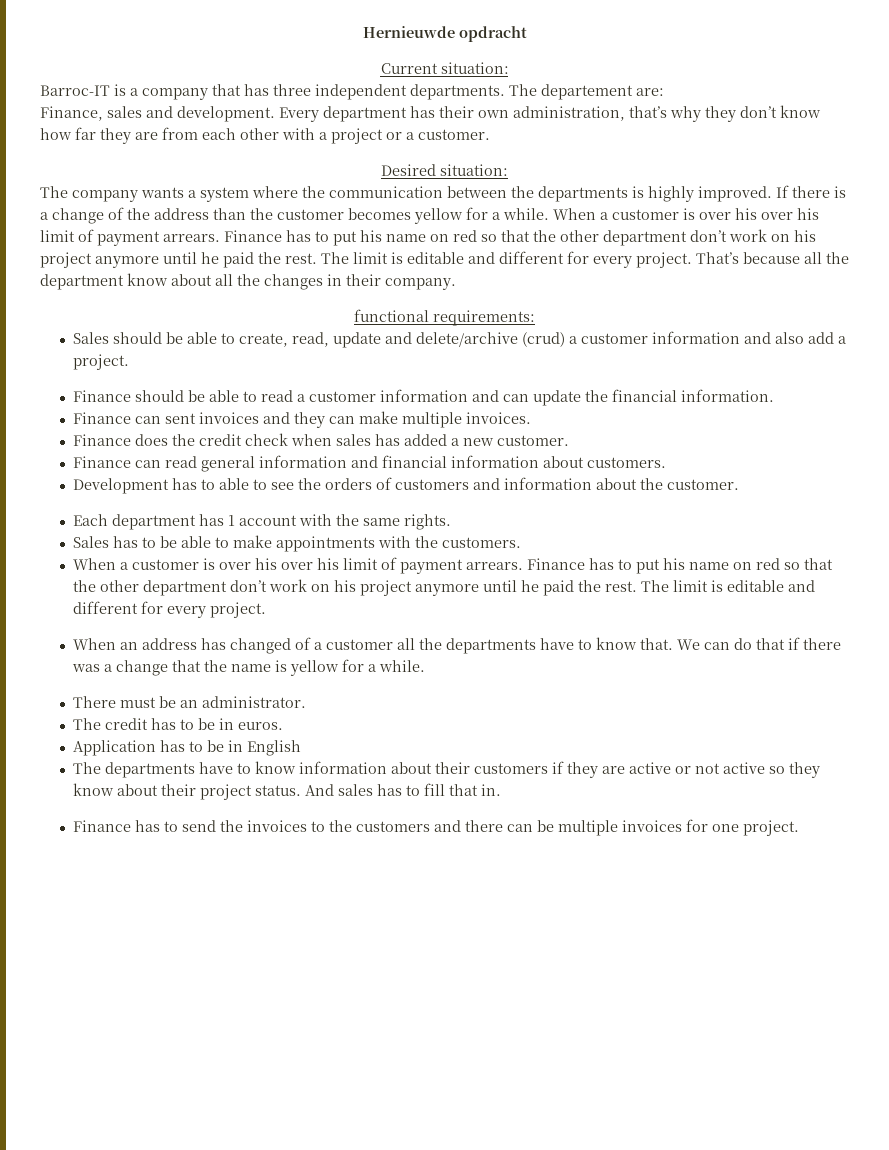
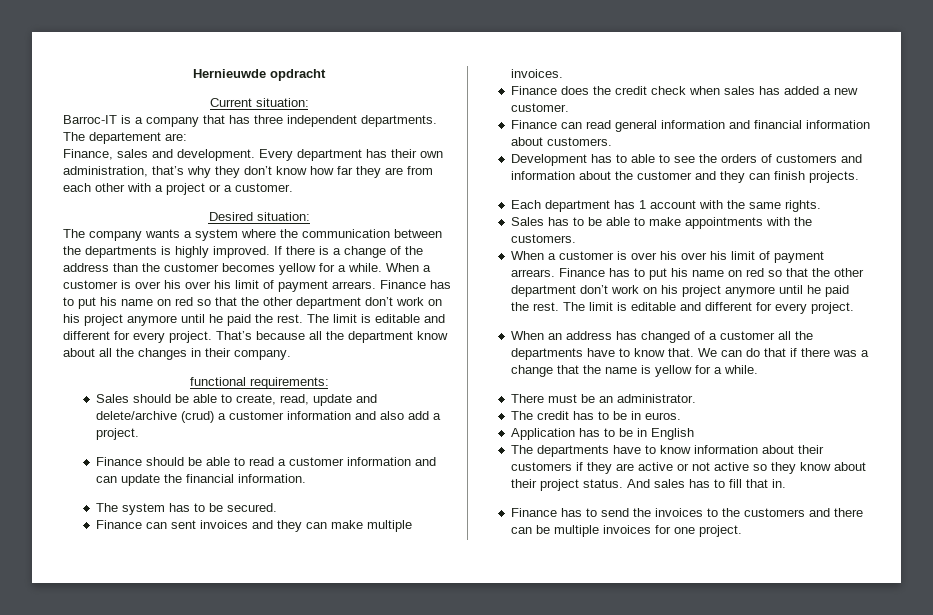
(775, 395) none -> [95,503,277,515] // The system has to be secured.
[667,479,740,490] customer. -> [636,171,859,183] customer and they can finish projects.

